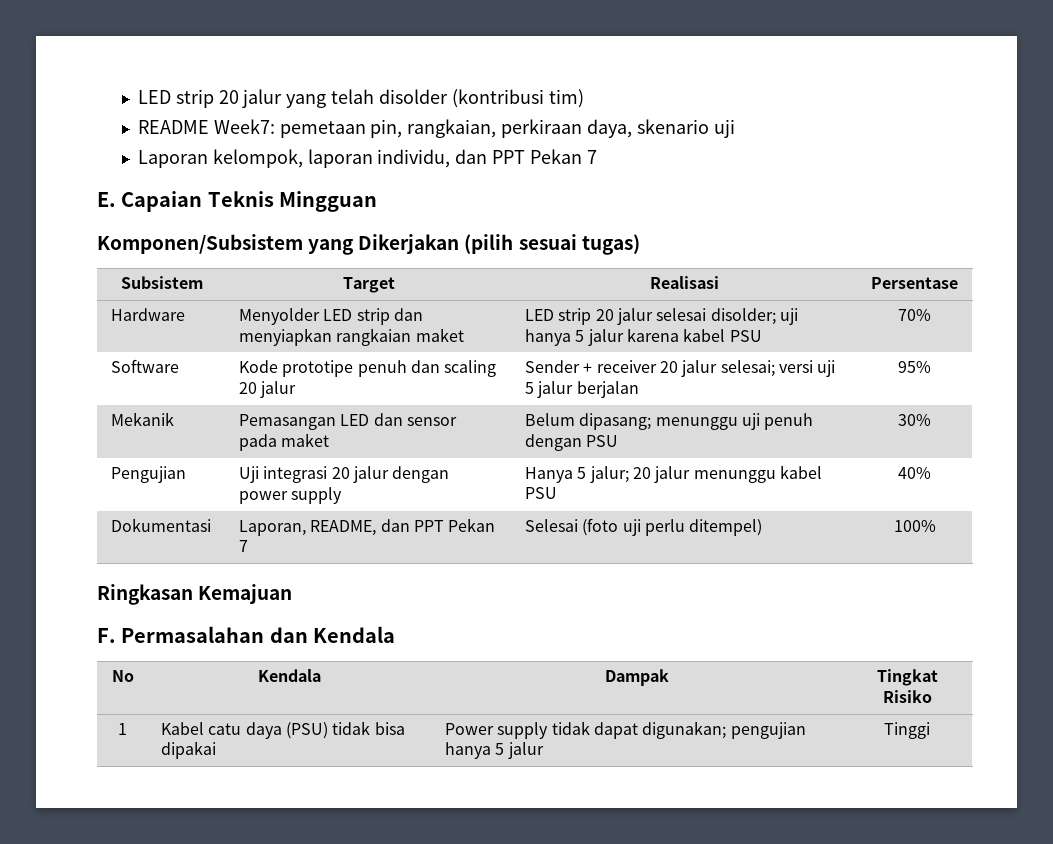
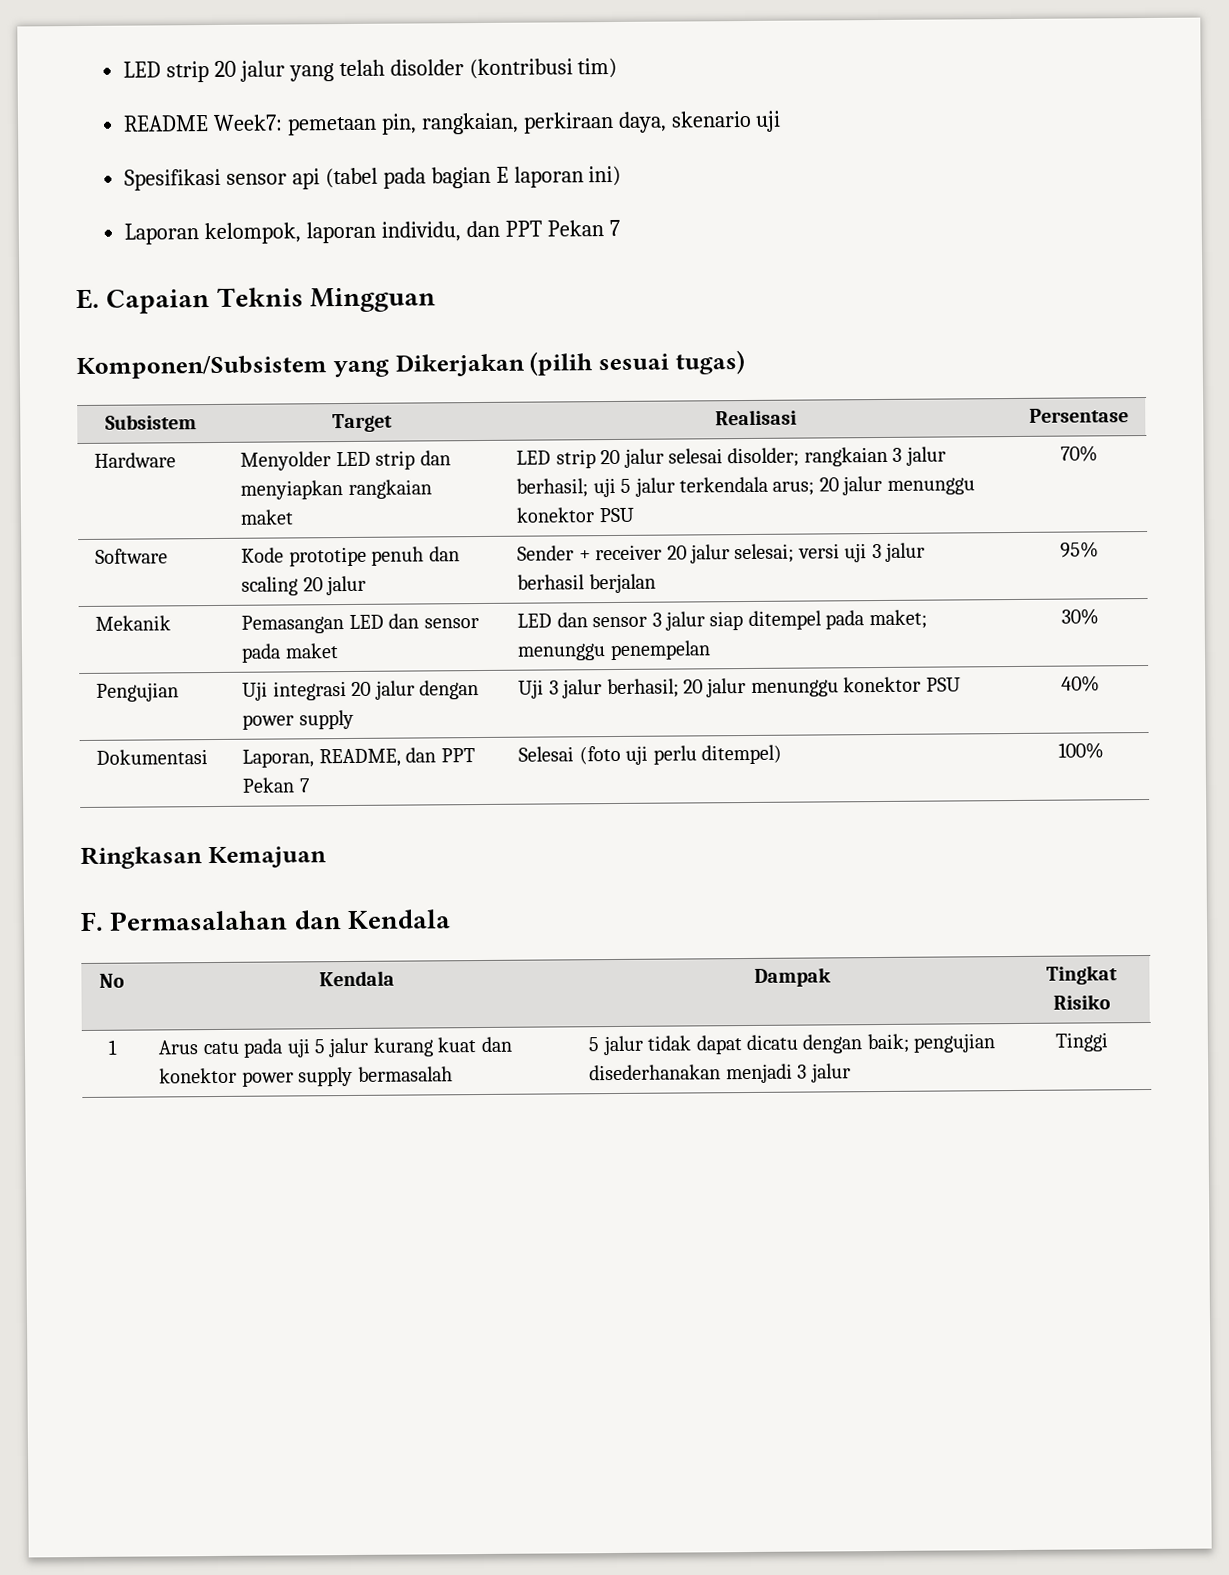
(735, 128) none -> [123,165,622,191] // Spesifikasi sensor api (tabel pada bagian E laporan ini)
[779,308,798,325] [524,328,726,346] uji hanya 5 jalur karena kabel -> [803,446,946,467] [516,475,975,498] [516,507,596,523] rangkaian 3 jalur berhasil; uji 5 jalur terkendala arus; 20 jalur menunggu konektor
[524,381,574,398] 5 jalur -> [871,542,925,562] [517,574,586,590] 3 jalur berhasil
[524,413,814,430] [524,434,619,451] Belum dipasang; menunggu uji penuh dengan PSU -> [517,609,927,631] [517,640,711,661] LED dan sensor 3 jalur siap ditempel pada maket; menunggu penempelan
[524,465,822,483] Hanya 5 jalur; 20 jalur menunggu kabel -> [518,676,922,699] Uji 3 jalur berhasil; 20 jalur menunggu konektor
[160,721,405,739] [160,741,216,759] [444,721,806,739] [444,742,505,759] Kabel catu daya (PSU) tidak bisa dipakai | Power supply tidak dapat digunakan; pengujian hanya 5 -> [158,1036,512,1058] [159,1066,453,1087] [588,1033,996,1056] [589,1063,808,1084] Arus catu pada uji 5 jalur kurang kuat dan konektor power supply bermasalah | 5 jalur tidak dapat dicatu dengan baik; pengujian disederhanakan menjadi 3

